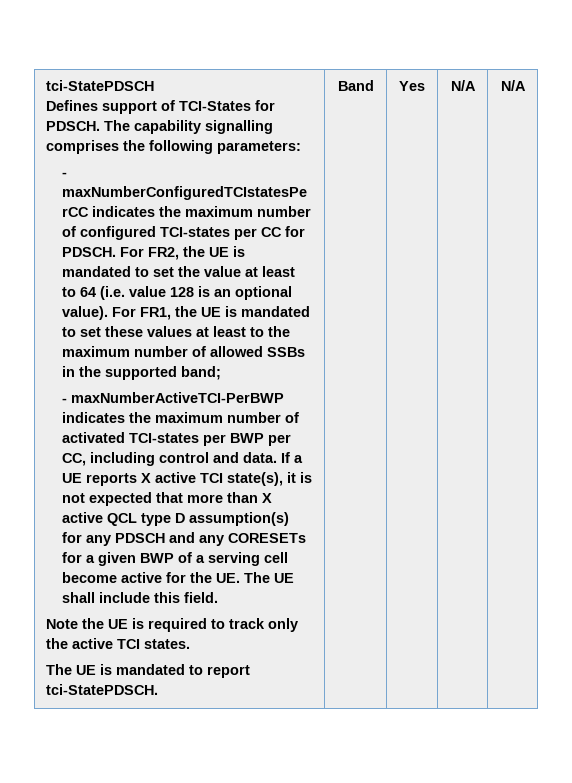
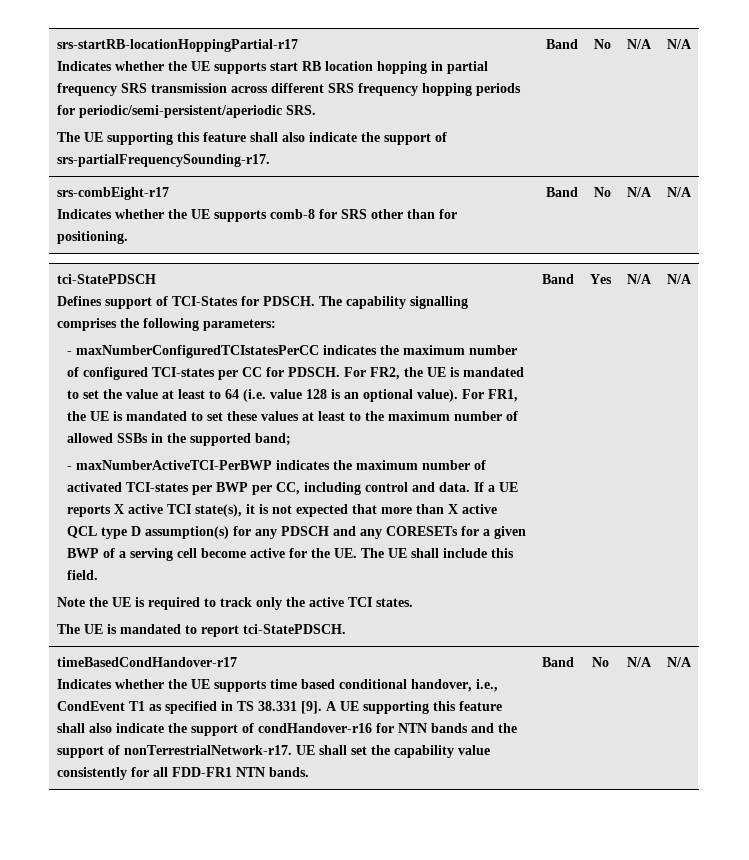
(46, 85) none -> [56,39,298,52] [56,61,488,74] [56,83,521,96] [56,105,316,118] [56,132,447,145] [56,154,270,167] [545,39,578,49] [593,39,611,49] [626,39,652,49] [666,39,692,49] [56,187,169,200] [56,209,457,222] [56,231,128,244] [545,187,578,197] [593,187,611,197] [626,187,652,197] [666,187,692,197] srs-startRB-locationHoppingPartial-r17 // Indicates whether the UE supports start RB location hopping in partial frequency SRS transmission across different SRS frequency hopping periods for periodic/semi-persistent/aperiodic SRS. // The UE supporting this feature shall also indicate the support of srs-partialFrequencySounding-r17. | Band | No | N/A | N/A // srs-combEight-r17 // Indicates whether the UE supports comb-8 for SRS other than for positioning. | Band | No | N/A | N/A //
(526, 85) none -> [56,657,237,667] [56,679,498,692] [56,701,502,714] [56,723,517,736] [56,745,490,758] [56,767,309,780] [541,657,574,667] [591,657,609,667] [626,657,652,667] [666,657,692,667] // timeBasedCondHandover-r17 // Indicates whether the UE supports time based conditional handover, i.e., CondEvent T1 as specified in TS 38.331 [9]. A UE supporting this feature shall also indicate the support of condHandover-r16 for NTN bands and the support of nonTerrestrialNetwork-r17. UE shall set the capability value consistently for all FDD-FR1 NTN bands. | Band | No | N/A | N/A

